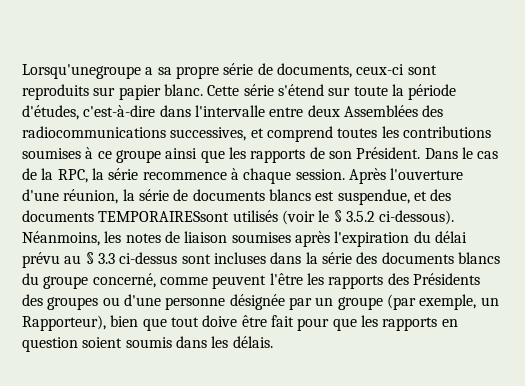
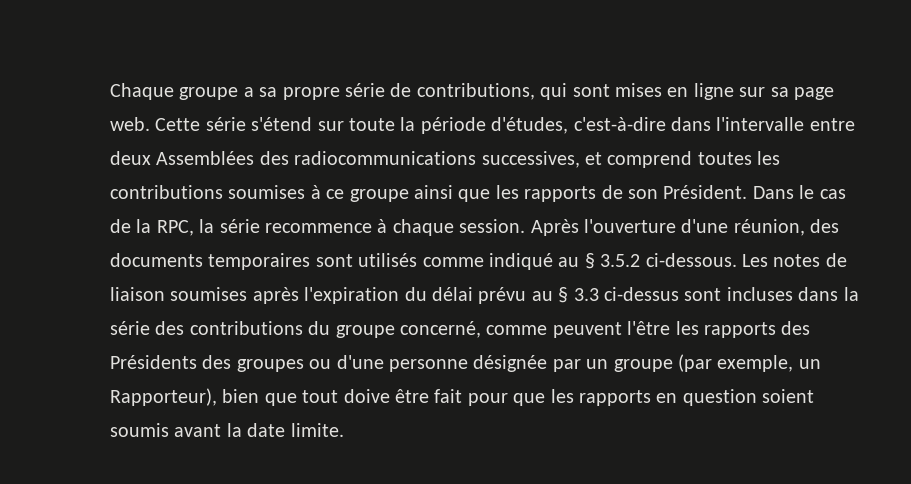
[22,64,141,79] Lorsqu'unegroupe -> [110,83,239,100] Chaque groupe
[276,63,437,78] [22,84,203,100] documents, ceux-ci sont reproduits sur papier blanc. -> [416,83,834,100] [110,117,150,131] contributions, qui sont mises en ligne sur sa page web.
[122,189,452,205] [22,210,455,225] [22,231,122,246] la série de documents blancs est suspendue, et des documents TEMPORAIRESsont utilisés (voir le § 3.5.2 ci-dessous). Néanmoins, les -> [810,219,840,233] [110,253,768,270] des documents temporaires sont utilisés comme indiqué au § 3.5.2 ci-dessous. Les
[381,252,500,264] documents blancs -> [189,321,303,335] contributions
[175,336,273,348] dans les délais. -> [174,423,344,437] avant la date limite.

